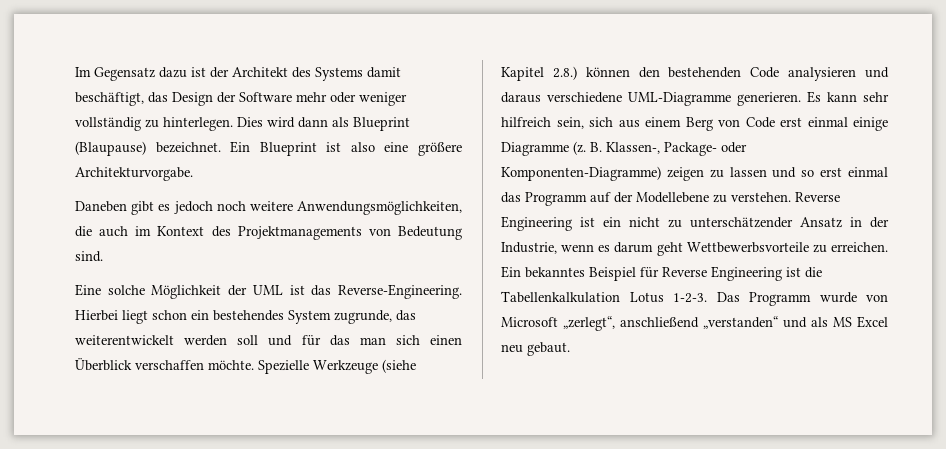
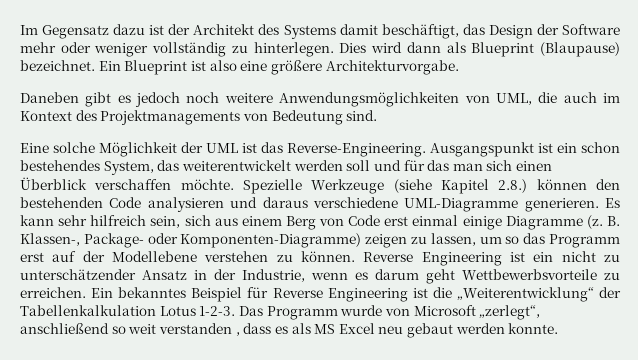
[297,201,462,215] Anwendungsmöglichkeiten, -> [279,92,532,107] Anwendungsmöglichkeiten von UML,
[75,310,392,324] Hierbei liegt schon ein bestehendes System zugrunde, -> [430,142,620,157] [20,160,154,175] Ausgangspunkt ist ein schon bestehendes System,
[729,167,888,178] lassen und so erst einmal -> [430,233,520,246] lassen, um so
(587, 199) none -> [20,252,44,262] erst
[713,192,791,203] zu verstehen. -> [204,251,355,262] verstehen zu können.
(822, 272) none -> [456,287,622,302] „Weiterentwicklung“ der
[703,316,807,329] „verstanden“ und -> [111,323,288,336] so weit verstanden , dass es
[527,342,570,356] gebaut. -> [407,323,559,338] gebaut werden konnte.

